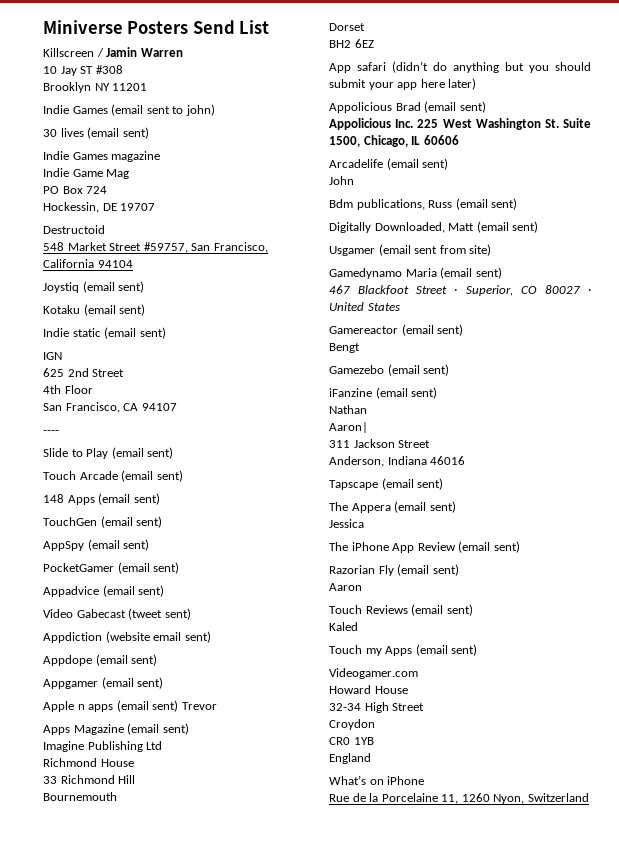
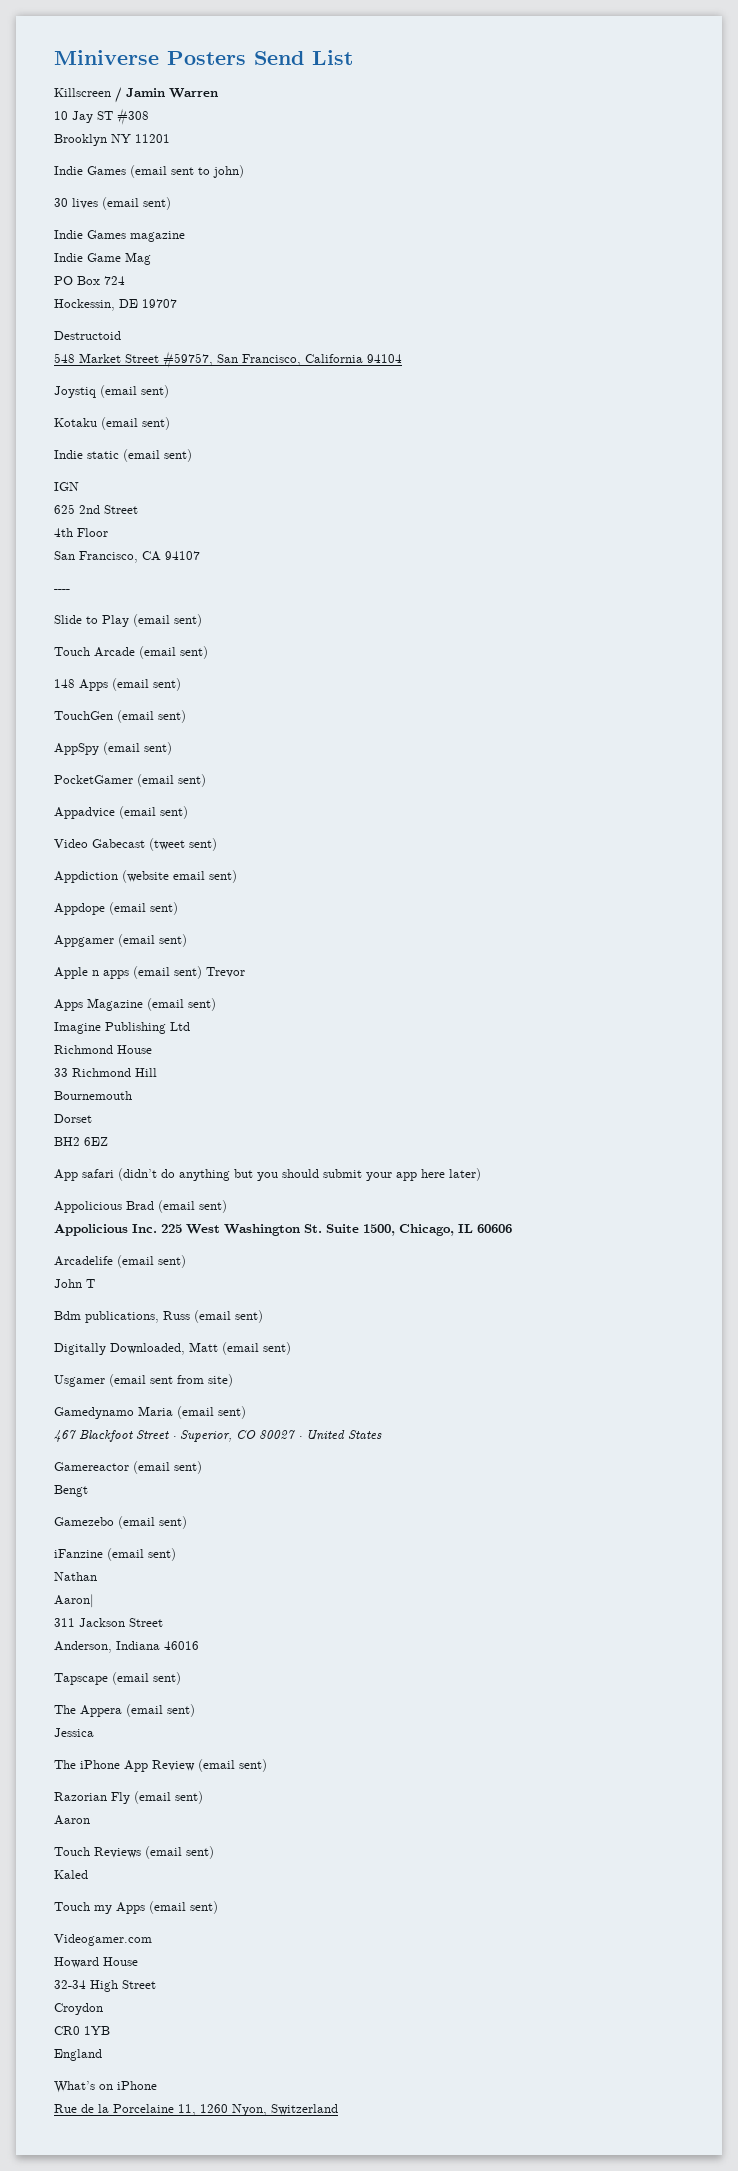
(354, 180) none -> [86,1279,95,1288] T

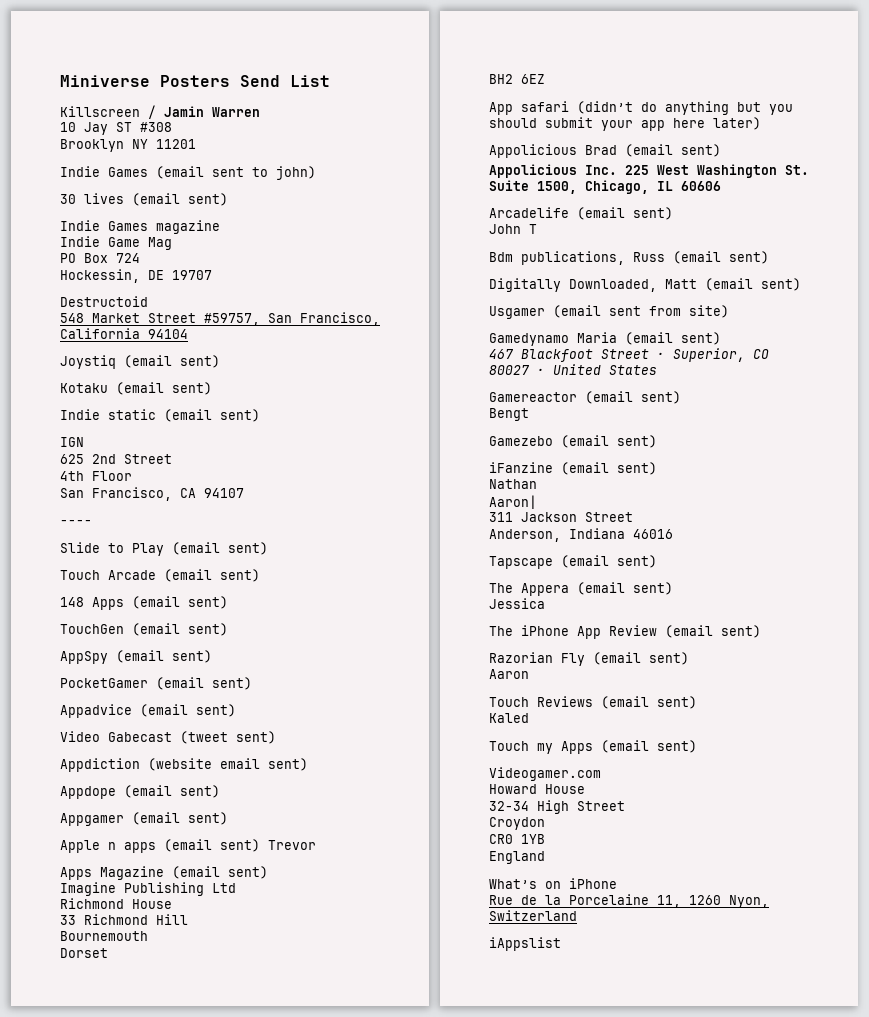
(338, 2109) none -> [489,937,561,951] // iAppslist

